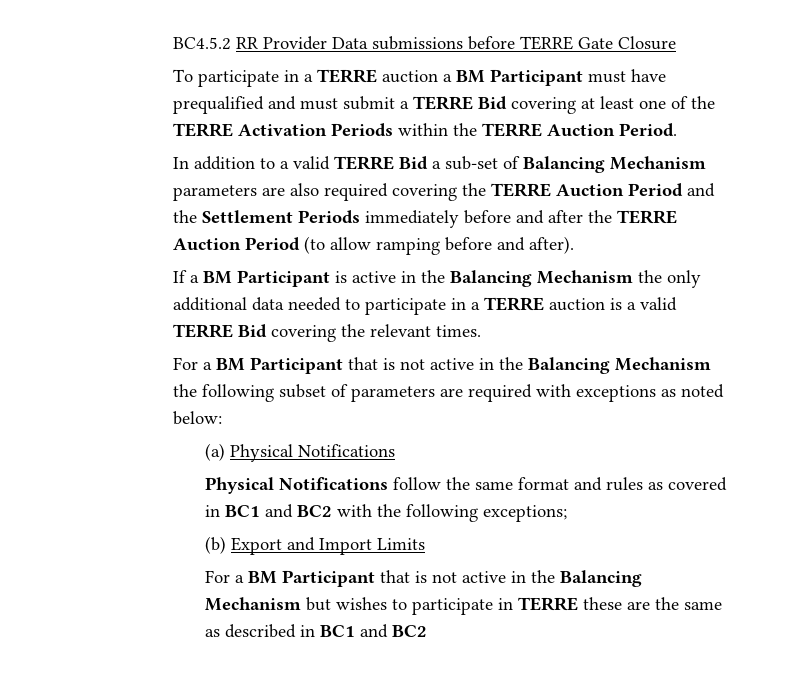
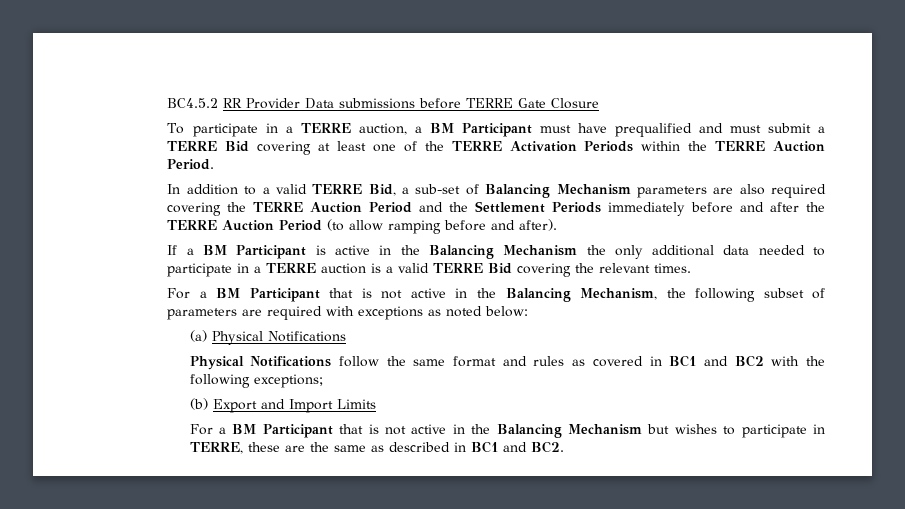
[382,70,439,83] auction -> [358,123,407,135] auction,
[399,156,429,170] Bid -> [368,184,396,196] Bid,
[615,357,712,371] Mechanism -> [579,288,657,300] Mechanism,
[518,597,579,611] TERRE -> [189,442,243,454] TERRE,
[392,625,428,637] BC2 -> [530,441,564,453] BC2.

